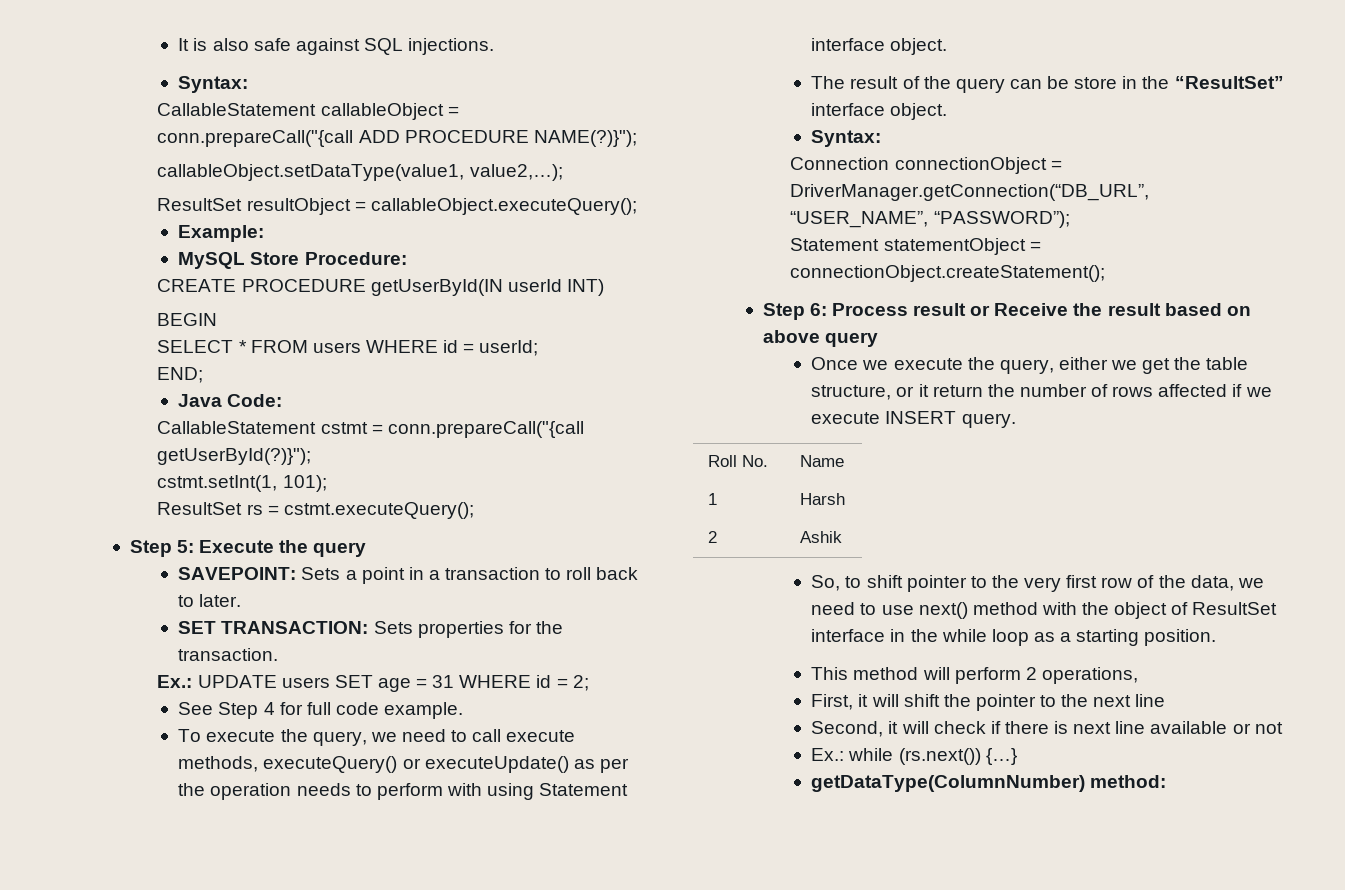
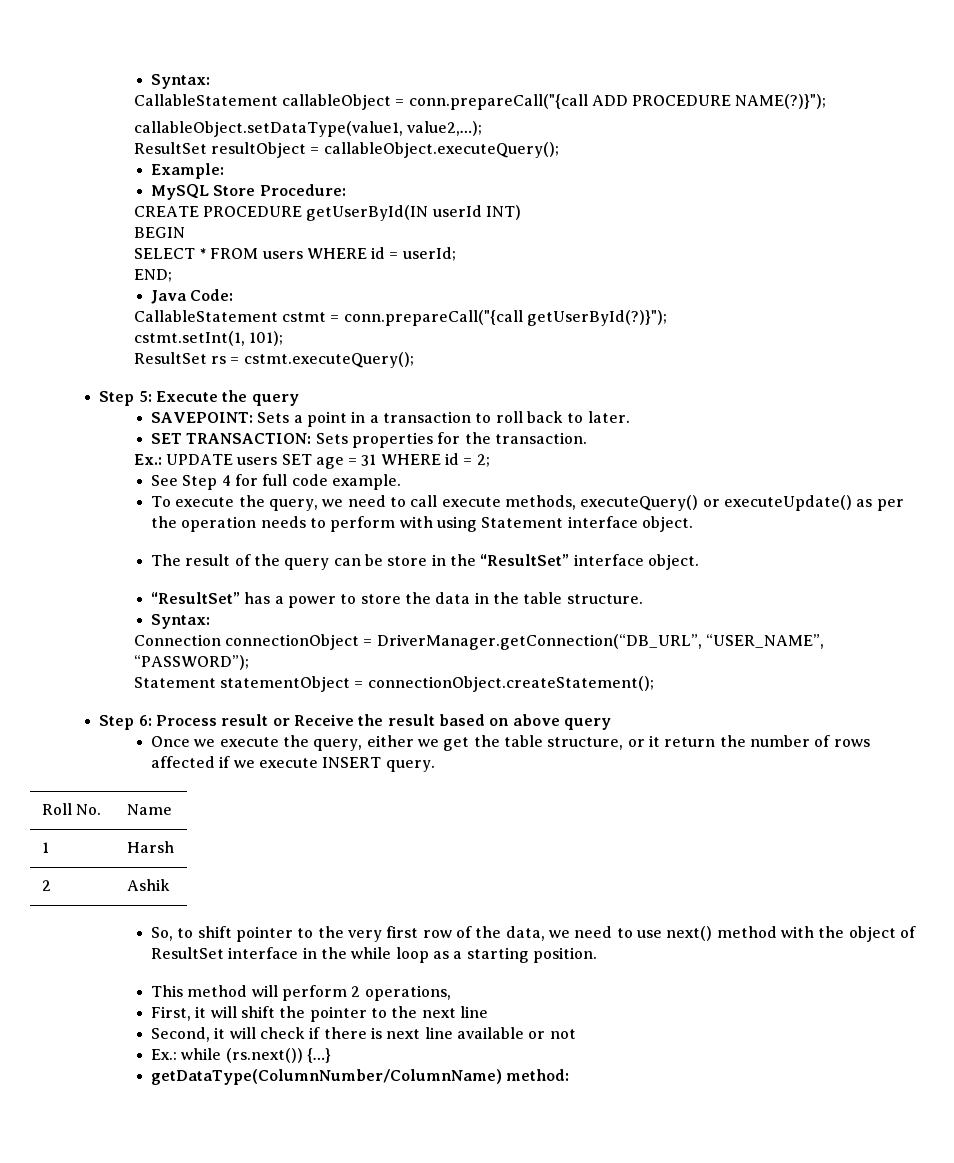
[178,38,495,55] It is also safe against SQL injections. // -> (151, 81) none
(948, 111) none -> [151,592,643,608] // “ResultSet” has a power to store the data in the table structure.
[811,775,1086,792] getDataType(ColumnNumber) -> [151,1069,503,1085] getDataType(ColumnNumber/ColumnName)

